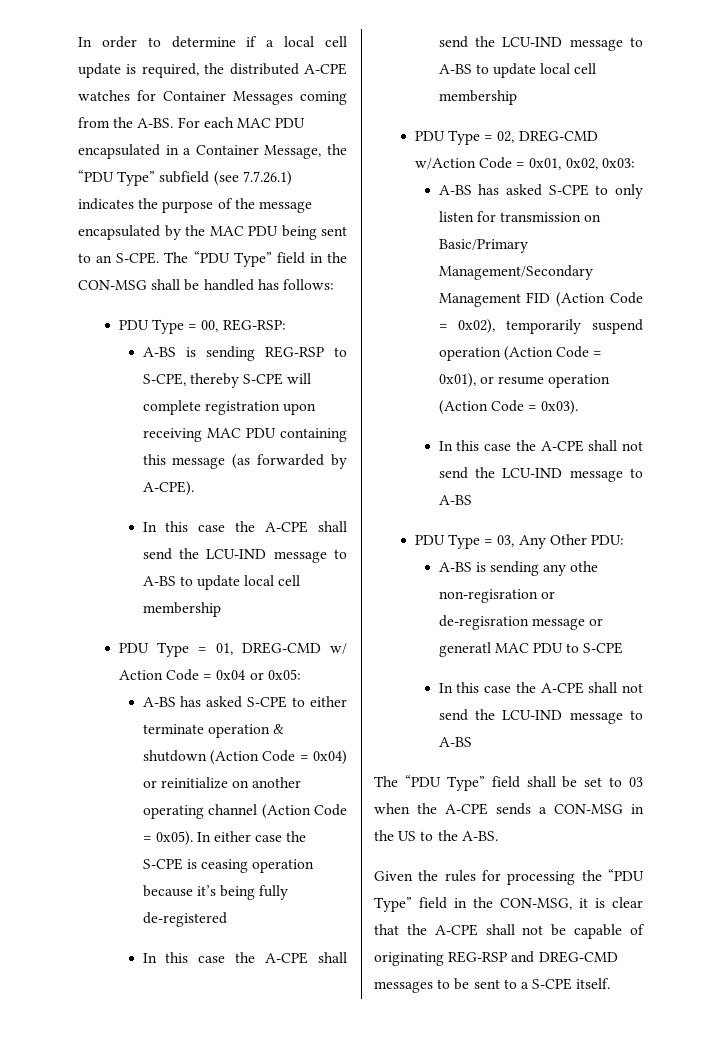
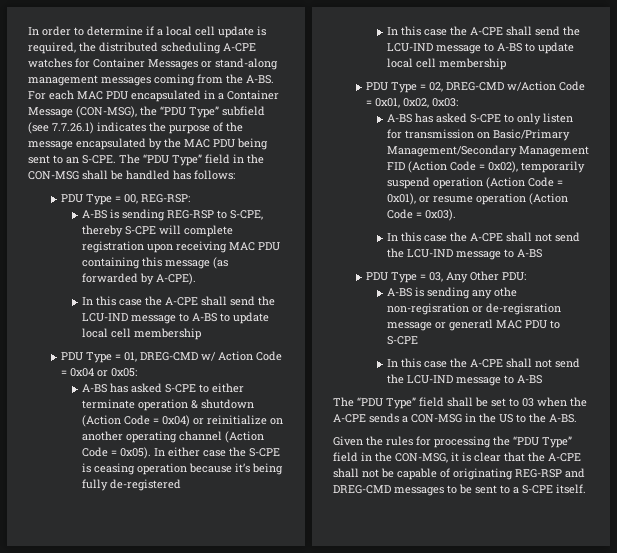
(299, 69) none -> [161,42,221,54] scheduling
(293, 98) none -> [201,58,278,70] [28,75,151,86] or stand-along management messages
[264,145,322,159] Message, -> [28,106,137,118] Message (CON-MSG),

